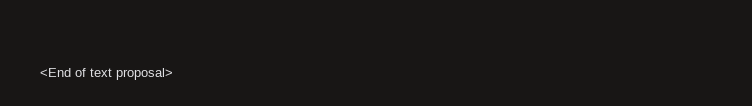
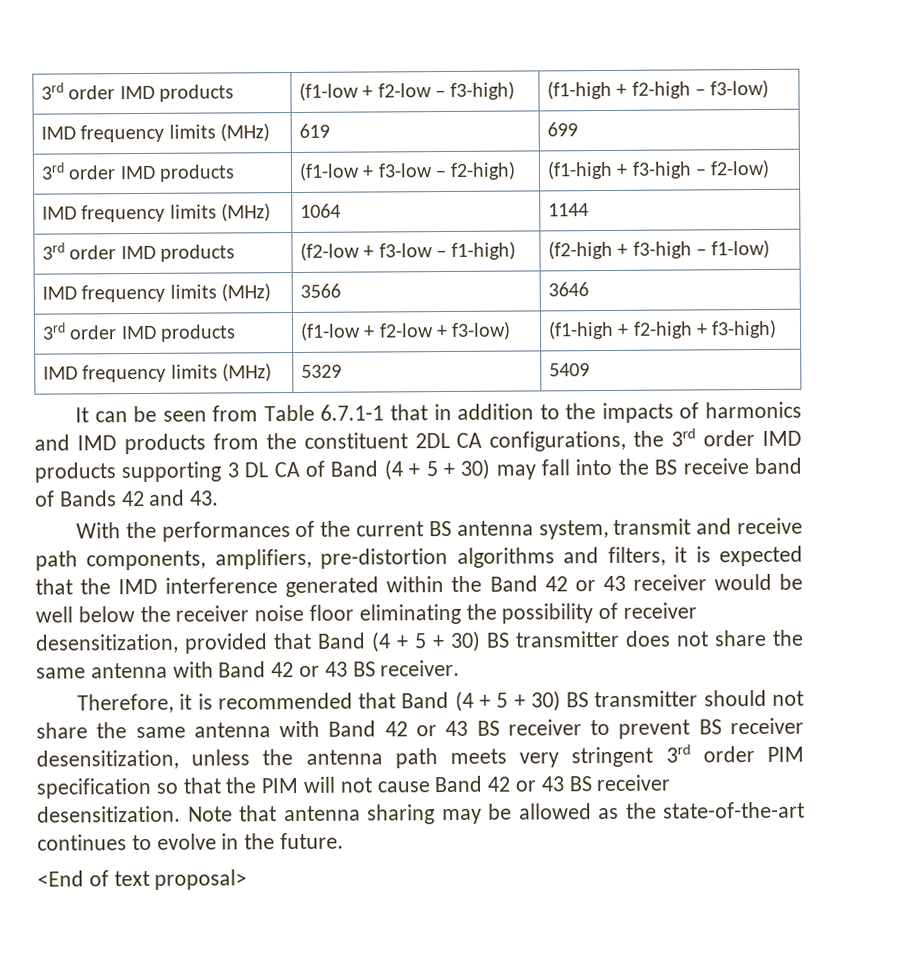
(40, 72) none -> [41,82,234,102] [299,81,516,101] [547,79,770,100] [41,123,270,143] [299,123,331,138] [547,122,579,137] [41,162,235,182] [299,161,517,181] [547,159,771,180] [42,203,271,223] [300,203,342,218] [548,203,590,217] [42,242,235,262] [300,241,517,261] [548,239,771,260] [42,283,271,303] [300,283,342,298] [548,282,590,297] [42,322,236,342] [300,321,512,341] [548,319,778,340] [43,363,272,383] [301,364,343,378] [549,363,591,377] [75,401,802,424] [34,428,802,455] [34,457,803,483] [35,489,220,507] [76,517,803,542] [35,545,804,571] [35,573,804,598] [35,602,698,625] [35,629,804,654] [36,659,461,679] [77,689,805,714] [36,717,805,739] [36,744,805,770] [36,774,671,799] [37,801,805,825] [37,832,345,851] 3rd order IMD products | (f1-low + f2-low – f3-high) | (f1-high + f2-high – f3-low) // IMD frequency limits (MHz) | 619 | 699 // 3rd order IMD products | (f1-low + f3-low – f2-high) | (f1-high + f3-high – f2-low) // IMD frequency limits (MHz) | 1064 | 1144 // 3rd order IMD products | (f2-low + f3-low – f1-high) | (f2-high + f3-high – f1-low) // IMD frequency limits (MHz) | 3566 | 3646 // 3rd order IMD products | (f1-low + f2-low + f3-low) | (f1-high + f2-high + f3-high) // IMD frequency limits (MHz) | 5329 | 5409 // It can be seen from Table 6.7.1-1 that in addition to the impacts of harmonics and IMD products from the constituent 2DL CA configurations, the 3rd order IMD products supporting 3 DL CA of Band (4 + 5 + 30) may fall into the BS receive band of Bands 42 and 43. // With the performances of the current BS antenna system, transmit and receive path components, amplifiers, pre-distortion algorithms and filters, it is expected that the IMD interference generated within the Band 42 or 43 receiver would be well below the receiver noise floor eliminating the possibility of receiver desensitization, provided that Band (4 + 5 + 30) BS transmitter does not share the same antenna with Band 42 or 43 BS receiver. // Therefore, it is recommended that Band (4 + 5 + 30) BS transmitter should not share the same antenna with Band 42 or 43 BS receiver to prevent BS receiver desensitization, unless the antenna path meets very stringent 3rd order PIM specification so that the PIM will not cause Band 42 or 43 BS receiver desensitization. Note that antenna sharing may be allowed as the state-of-the-art continues to evolve in the future. //

